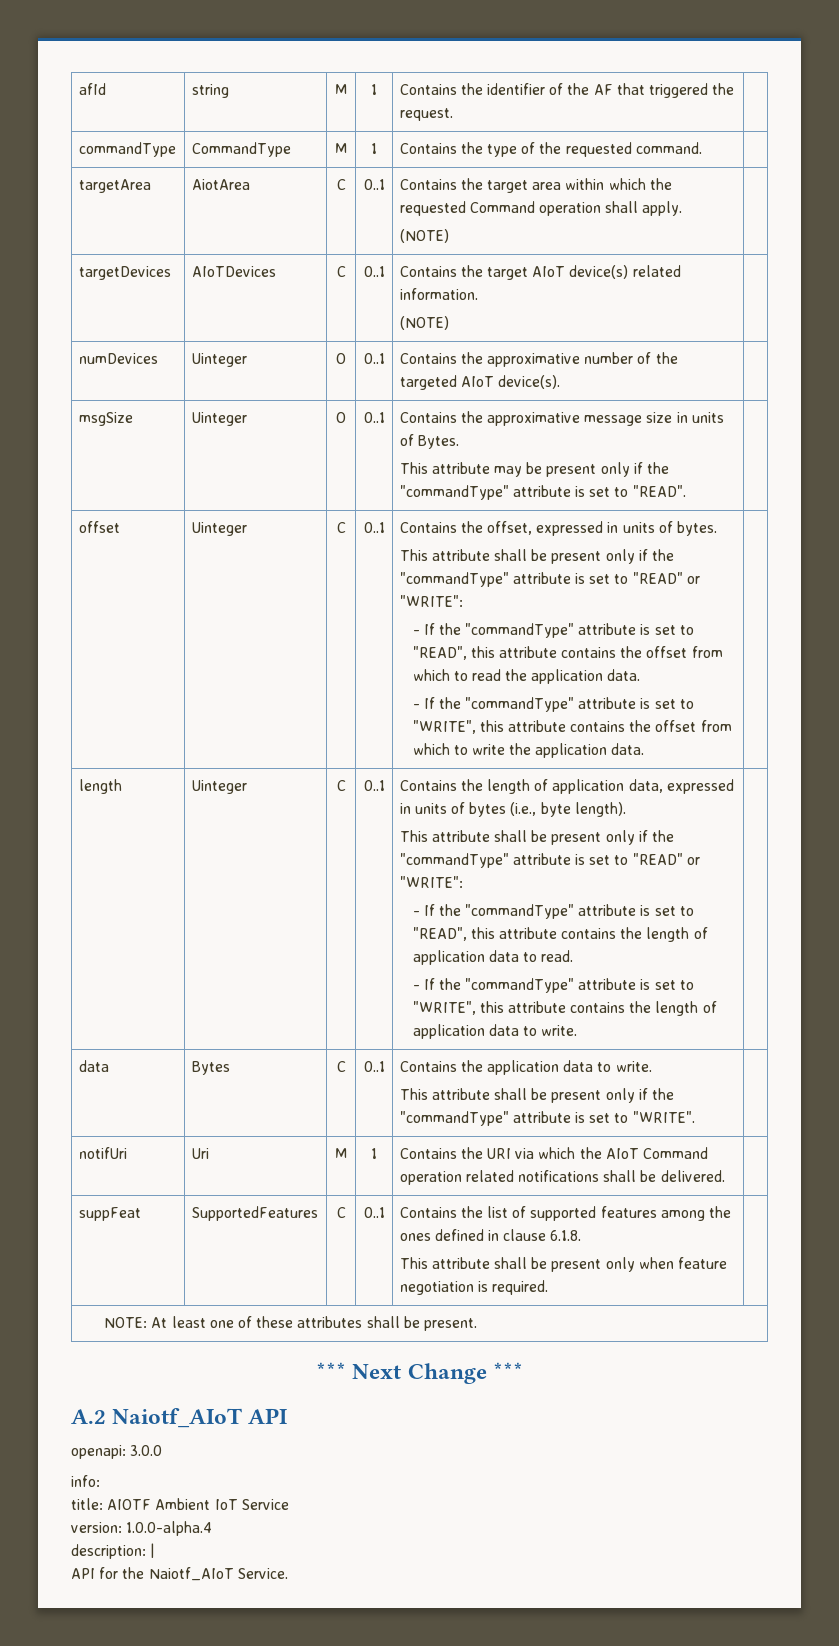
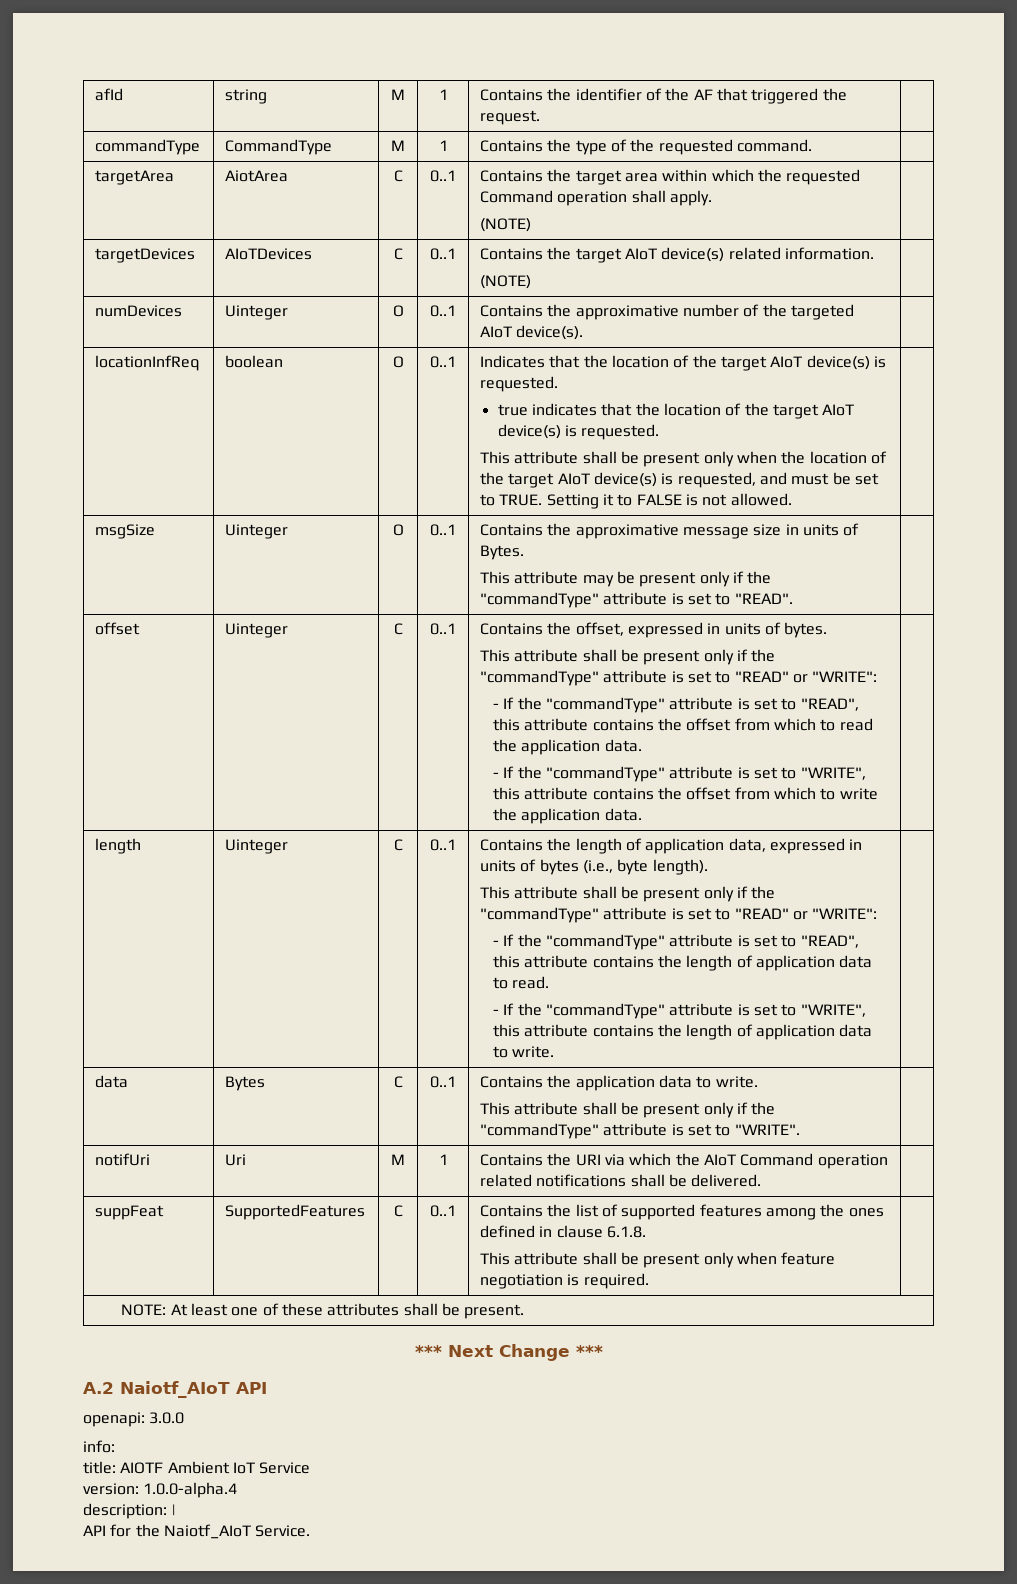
(561, 382) none -> [95,355,200,371] [225,355,284,368] [392,356,404,368] [430,356,456,368] [480,355,886,371] [480,376,559,392] [497,403,855,419] [497,424,660,440] [480,451,887,467] [480,472,879,488] [480,493,792,509] // locationInfReq | boolean | O | 0..1 | Indicates that the location of the target AIoT device(s) is requested. // true indicates that the location of the target AIoT device(s) is requested. // This attribute shall be present only when the location of the target AIoT device(s) is requested, and must be set to TRUE. Setting it to FALSE is not allowed. |

